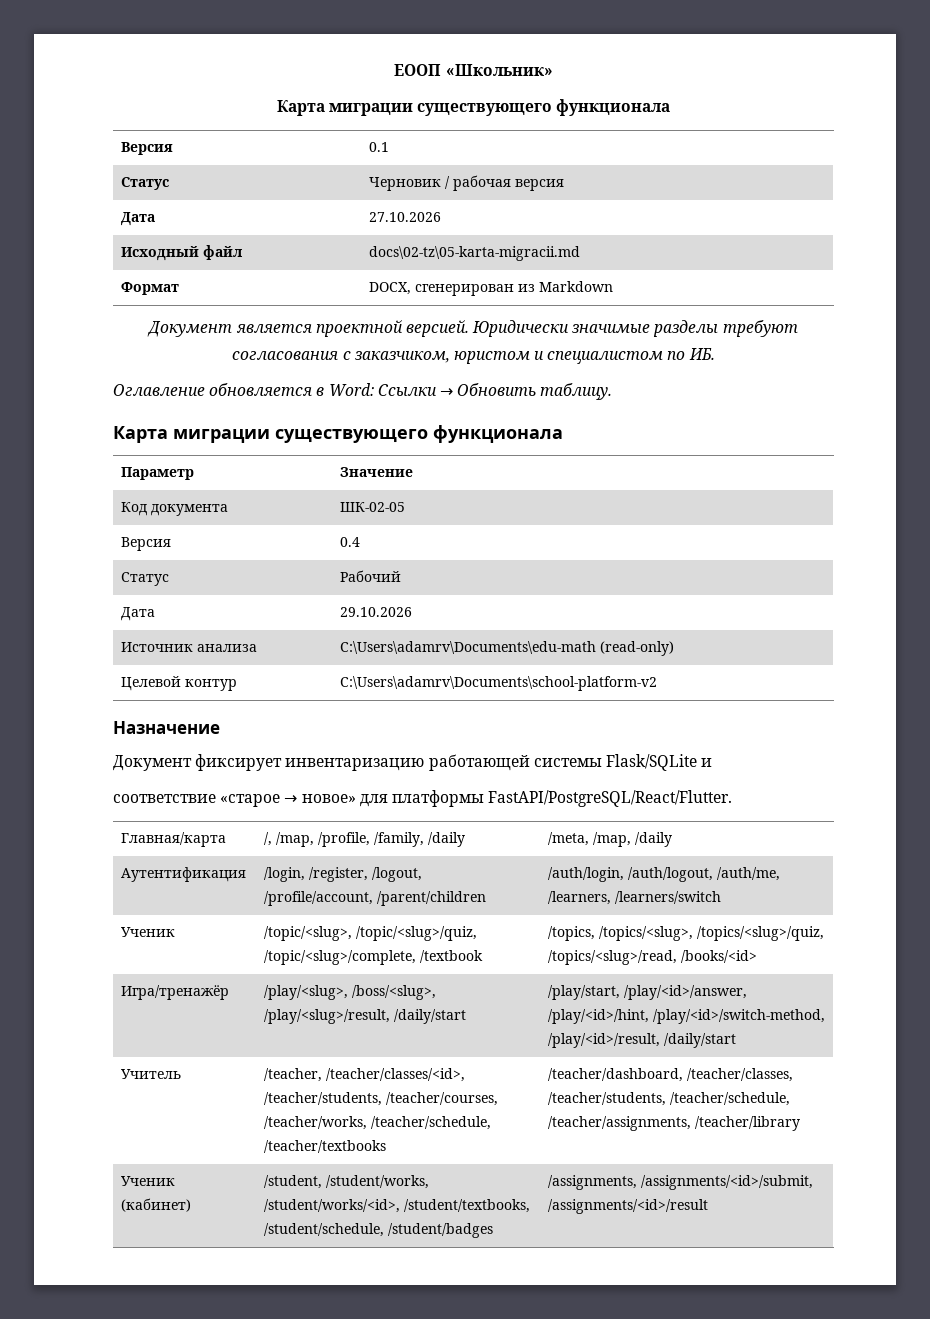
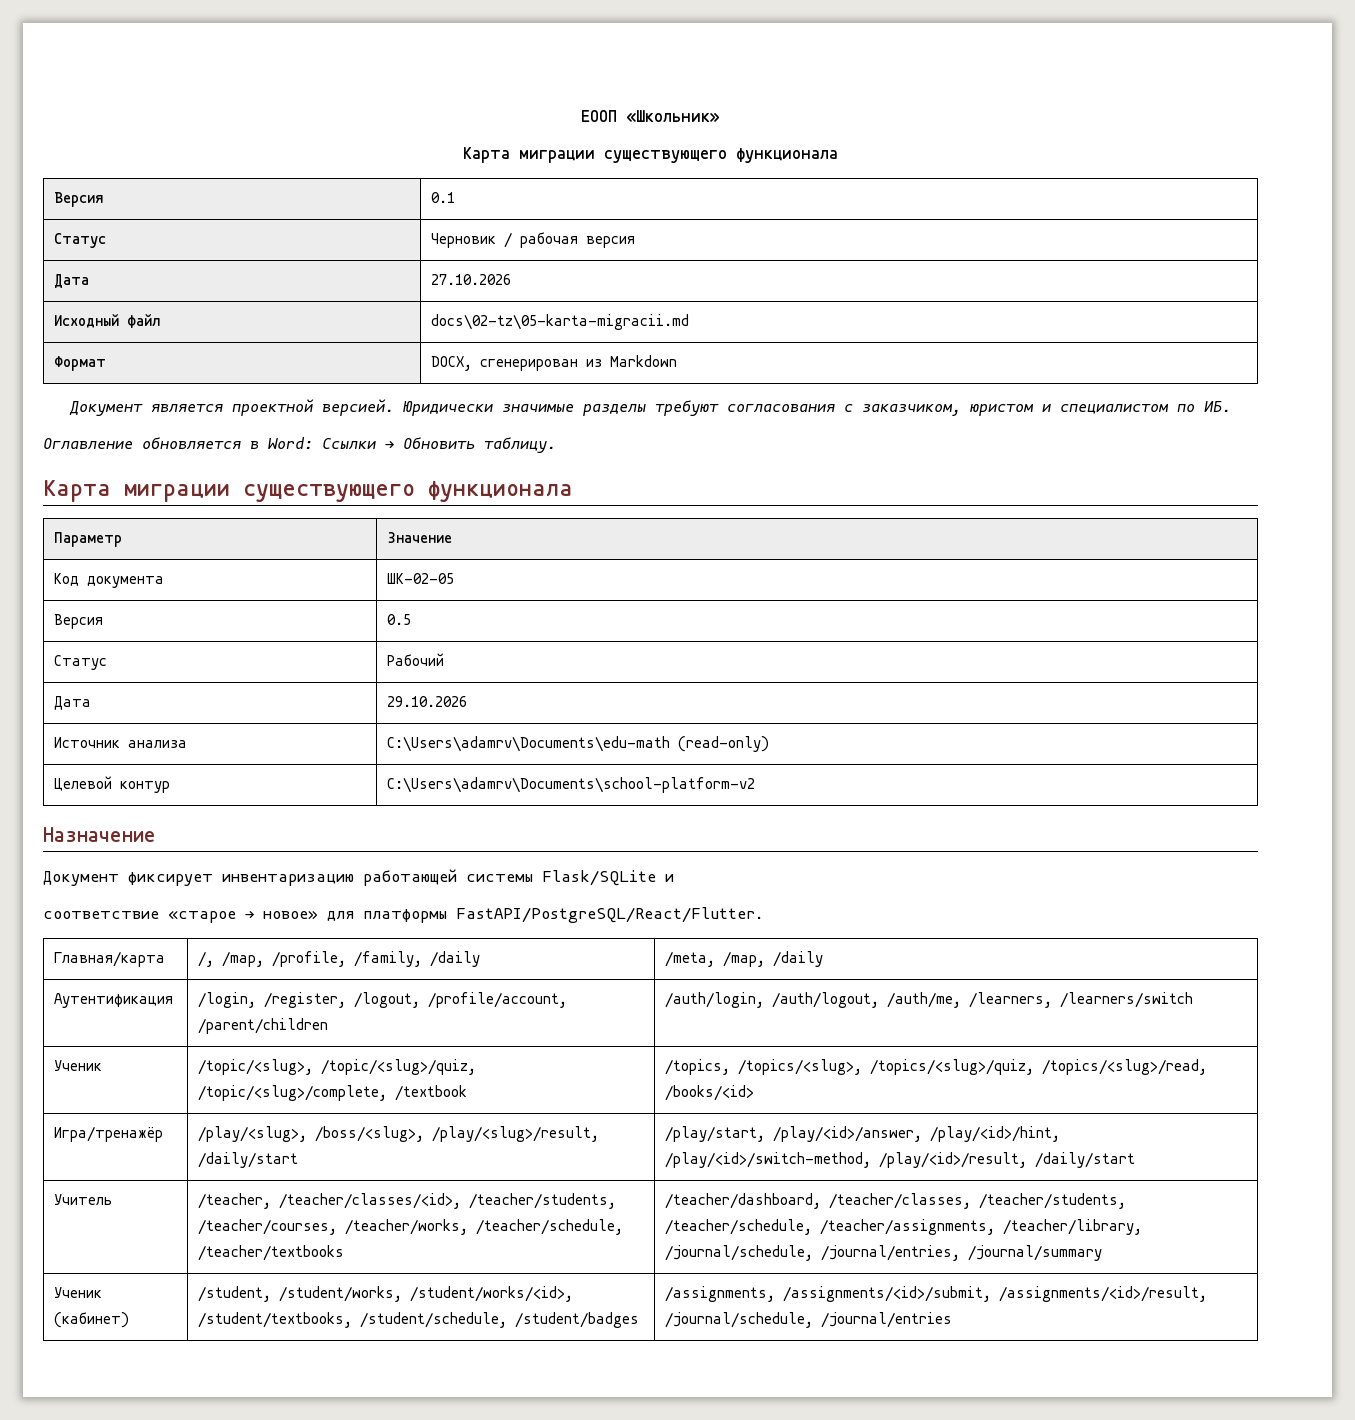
[340,537,361,547] 0.4 -> [386,614,411,625] 0.5
[695,1116,801,1131] /teacher/library -> [1002,1219,1142,1235] [664,1245,1102,1261] /teacher/library, /journal/schedule, /journal/entries, /journal/summary
[548,1199,709,1214] /assignments/<id>/result -> [998,1286,1207,1302] [664,1312,952,1328] /assignments/<id>/result, /journal/schedule, /journal/entries

